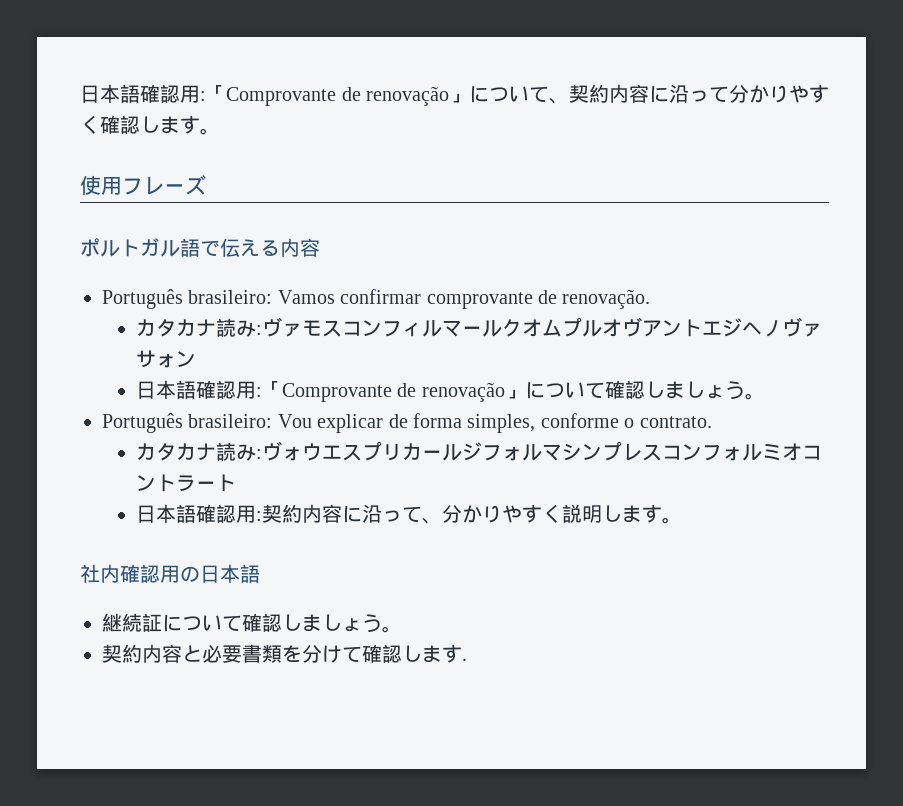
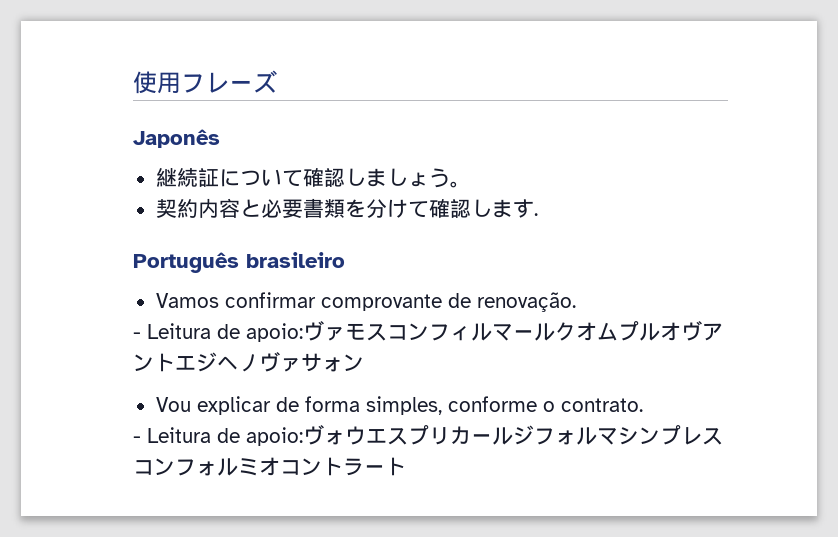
[80,84,829,106] [80,115,220,135] [80,175,206,195] [80,238,320,257] [102,289,651,309] [135,317,822,337] [135,350,196,368] [135,380,765,402] [102,413,712,433] [135,441,822,461] [135,474,236,492] [135,504,682,524] [80,564,260,583] 日本語確認用:「Comprovante de renovação」について、契約内容に沿って分かりやすく確認します。 // 使用フレーズ // ポルトガル語で伝える内容 // Português brasileiro: Vamos confirmar comprovante de renovação. // カタカナ読み:ヴァモスコンフィルマールクオムプルオヴアントエジヘノヴァサォン // 日本語確認用:「Comprovante de renovação」について確認しましょう。 // Português brasileiro: Vou explicar de forma simples, conforme o contrato. // カタカナ読み:ヴォウエスプリカールジフォルマシンプレスコンフォルミオコントラート // 日本語確認用:契約内容に沿って、分かりやすく説明します。 // 社内確認用の日本語 -> [133,70,277,94] [133,129,220,148] 使用フレーズ // Japonês
(467, 659) none -> [133,252,345,273] [155,292,576,312] [133,321,723,342] [133,352,364,372] [155,396,643,415] [133,425,723,446] [133,457,406,476] // Português brasileiro // Vamos confirmar comprovante de renovação. // - Leitura de apoio:ヴァモスコンフィルマールクオムプルオヴアントエジヘノヴァサォン // Vou explicar de forma simples, conforme o contrato. // - Leitura de apoio:ヴォウエスプリカールジフォルマシンプレスコンフォルミオコントラート

